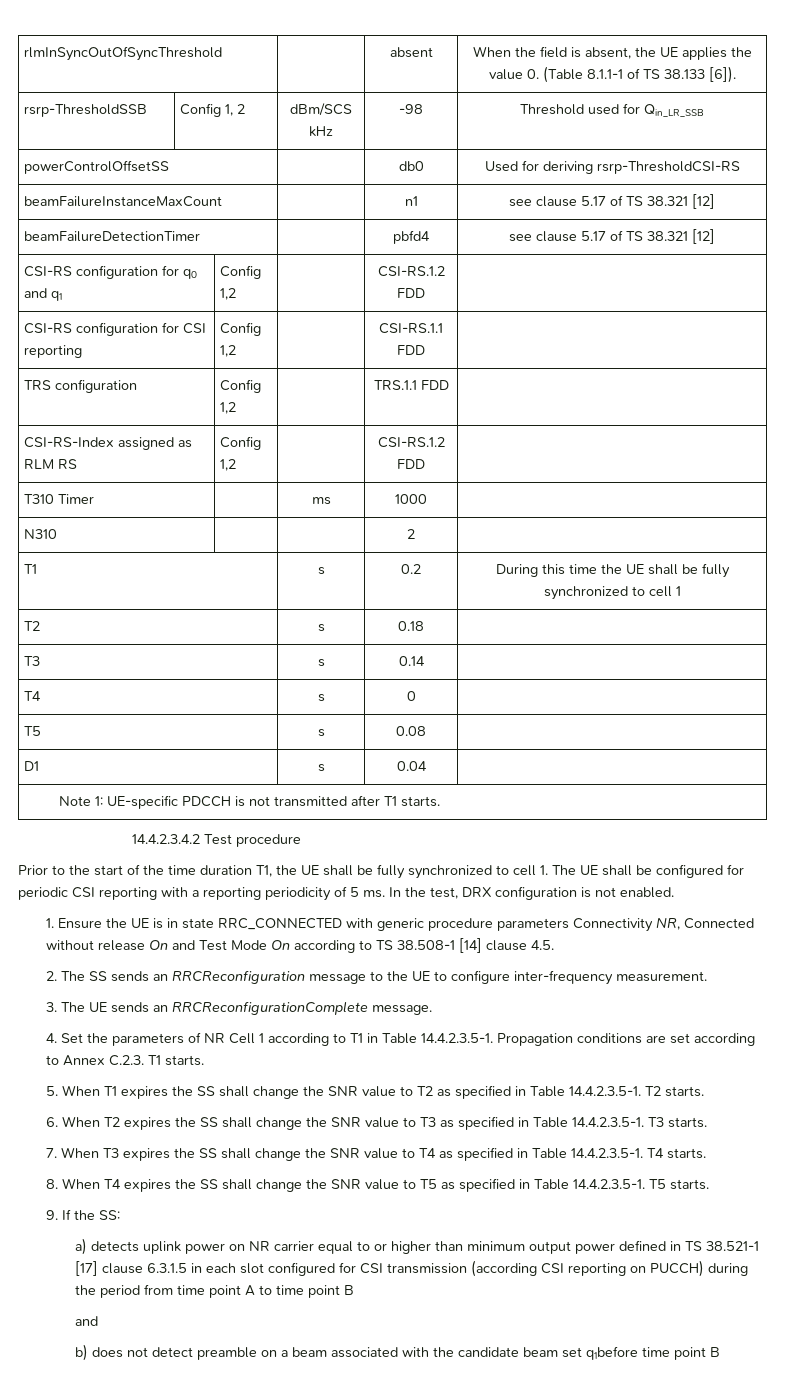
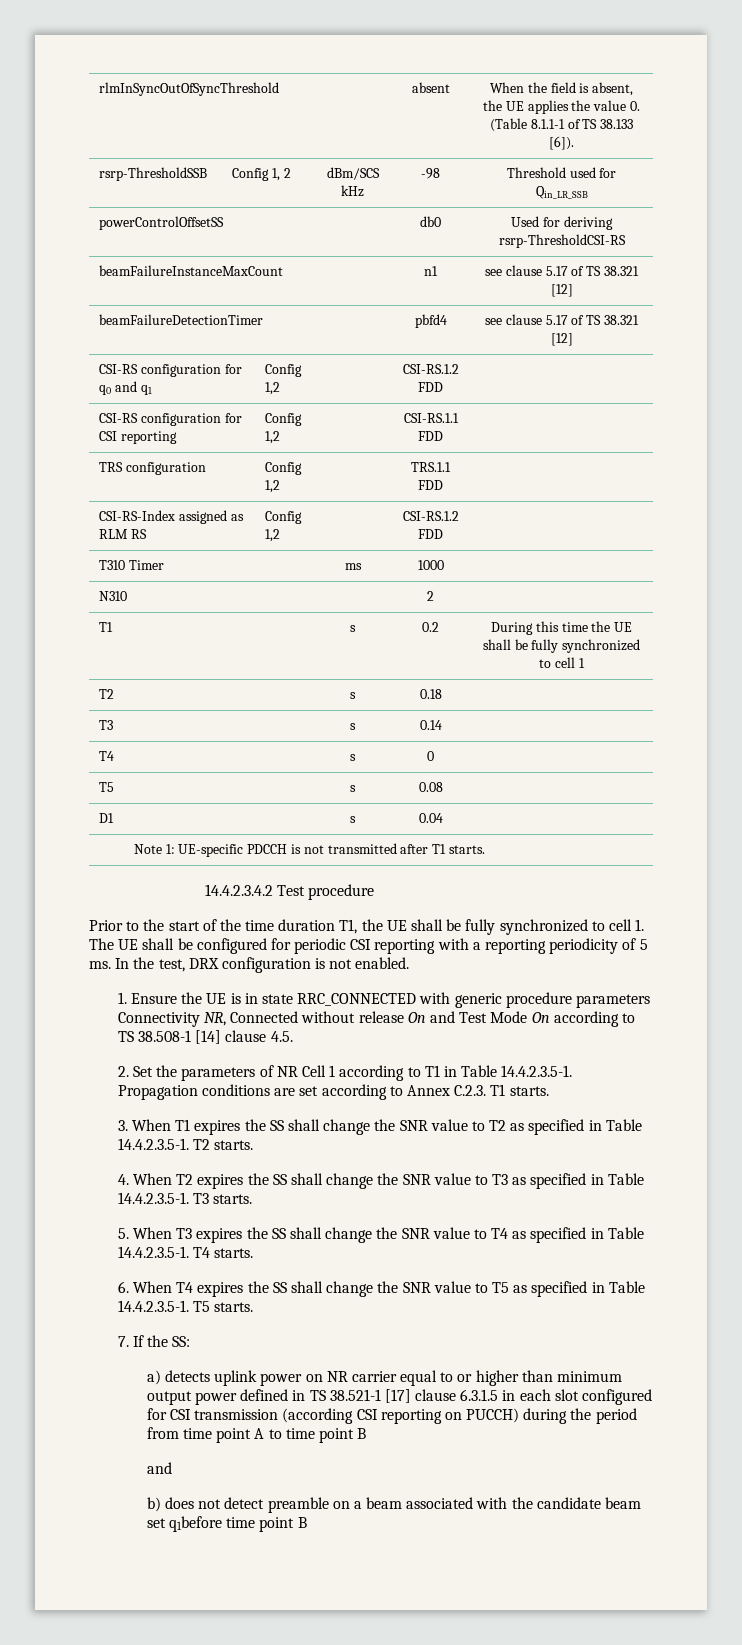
[61,970,708,985] [46,1001,433,1015] [46,1033,58,1043] The SS sends an RRCReconfiguration message to the UE to configure inter-frequency measurement. // 3. The UE sends an RRCReconfigurationComplete message. // 4. -> (129, 1071) none
[46,1086,59,1096] 5. -> [117,1120,128,1131] 3.
[46,1117,59,1127] 6. -> [117,1174,129,1185] 4.
[46,1148,58,1158] 7. -> [117,1228,129,1239] 5.
[46,1179,59,1189] 8. -> [117,1281,129,1293] 6.
[46,1210,59,1220] 9. -> [117,1336,129,1347] 7.

